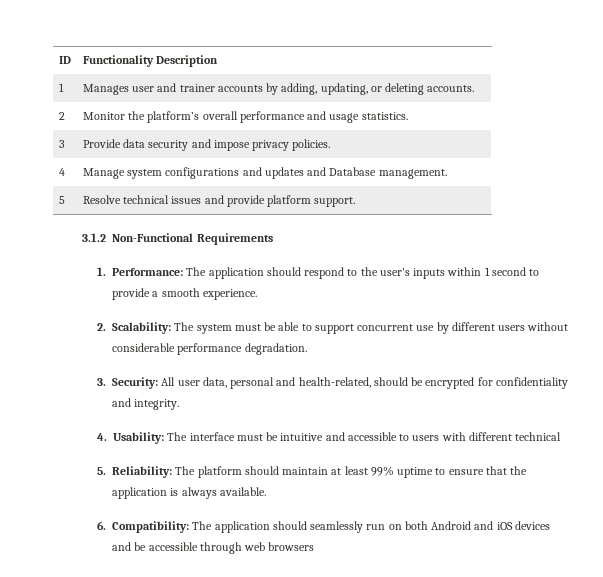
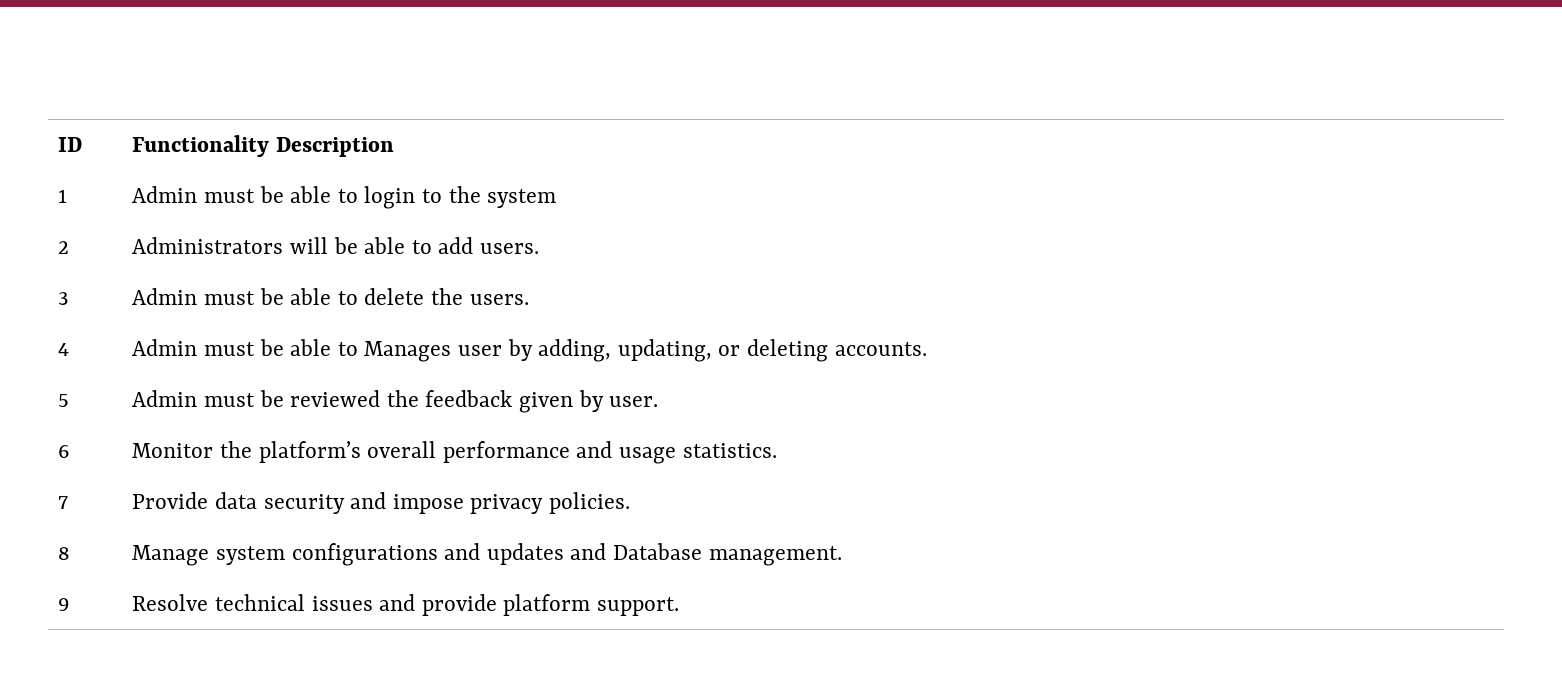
[82,83,263,95] Manages user and trainer accounts -> [132,186,557,209] [58,241,70,254] [132,237,539,254] [58,292,70,305] [132,288,529,305] [58,343,70,356] [132,339,502,362] Admin must be able to login to the system // 2 | Administrators will be able to add users. // 3 | Admin must be able to delete the users. // 4 | Admin must be able to Manages user
[58,112,65,120] 2 -> [58,394,70,407] [132,390,659,413] [58,445,71,458] 5 | Admin must be reviewed the feedback given by user. // 6
[58,140,65,148] 3 -> [58,496,69,509] 7
[58,168,65,176] 4 -> [58,547,71,560] 8
[58,196,65,204] 5 -> [58,598,71,611] 9
[82,233,273,245] [97,267,540,279] [112,288,257,300] [97,322,569,334] [112,343,307,355] [97,377,568,389] [112,398,180,410] [97,432,562,444] [97,466,528,478] [112,487,266,499] [97,521,550,533] [112,542,315,554] // 3.1.2 Non-Functional Requirements // 1. Performance: The application should respond to the user's inputs within 1 second to provide a smooth experience. // 2. Scalability: The system must be able to support concurrent use by different users without considerable performance degradation. // 3. Security: All user data, personal and health-related, should be encrypted for confidentiality and integrity. // 4. Usability: The interface must be intuitive and accessible to users with different technical // 5. Reliability: The platform should maintain at least 99% uptime to ensure that the application is always available. // 6. Compatibility: The application should seamlessly run on both Android and iOS devices and be accessible through web browsers -> (679, 606) none

